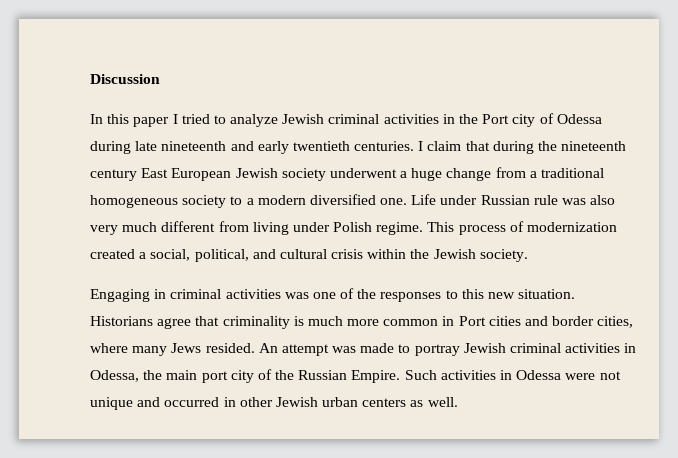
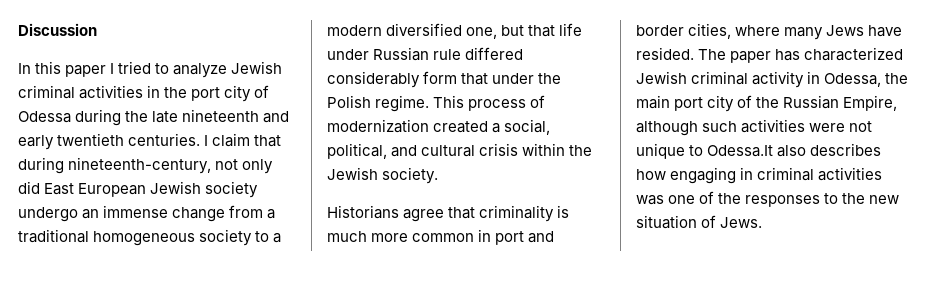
[482,114,510,124] Port -> [191,87,221,101] port
(131, 147) none -> [125,111,149,122] the
[538,141,627,151] [90,169,137,181] the nineteenth century -> [68,157,274,174] [18,181,40,194] nineteenth-century, not only did
[329,168,443,181] underwent a huge -> [18,205,169,222] undergo an immense
[380,194,616,205] [90,221,330,235] one. Life under Russian rule was also very much different from living under -> [466,23,583,39] [327,47,524,61] [327,71,562,88] one, but that life under Russian rule differed considerably form that under the
[90,289,150,302] Engaging -> [327,205,570,222] [327,229,555,245] [636,23,903,40] [636,47,904,63] [636,71,909,88] [636,95,898,112] [636,119,873,136] [636,143,882,159] [636,167,737,184] Historians agree that criminality is much more common in port and border cities, where many Jews have resided. The paper has characterized Jewish criminal activity in Odessa, the main port city of the Russian Empire, although such activities were not unique to Odessa.It also describes how engaging
[461,289,576,299] [90,316,634,329] [90,343,637,356] [90,369,621,383] [90,397,458,410] this new situation. Historians agree that criminality is much more common in Port cities and border cities, where many Jews resided. An attempt was made to portray Jewish criminal activities in Odessa, the main port city of the Russian Empire. Such activities in Odessa were not unique and occurred in other Jewish urban centers as well. -> [842,193,900,204] [636,215,763,229] the new situation of Jews.

